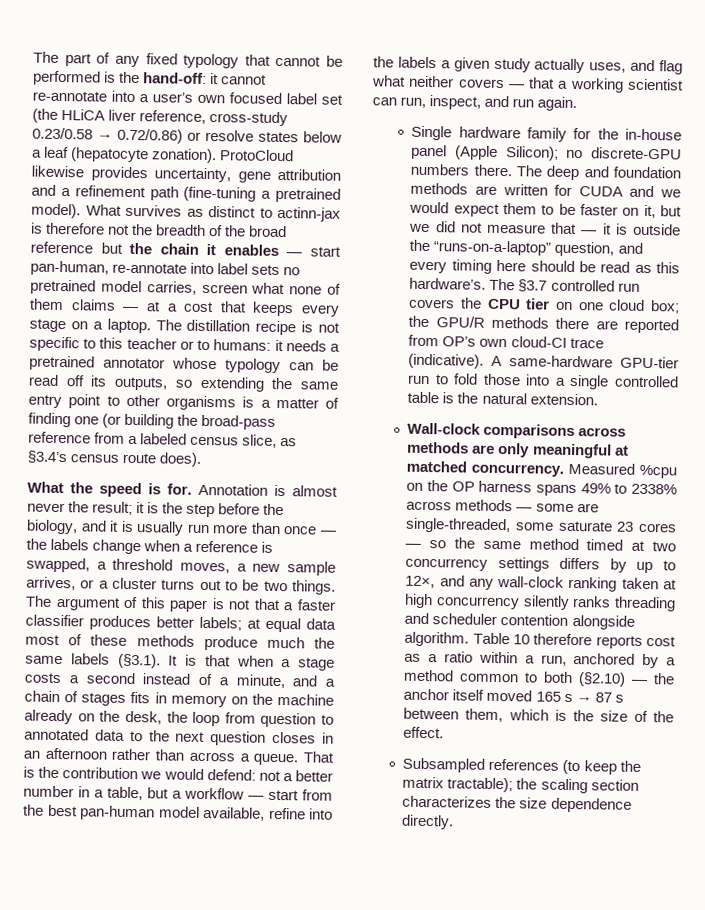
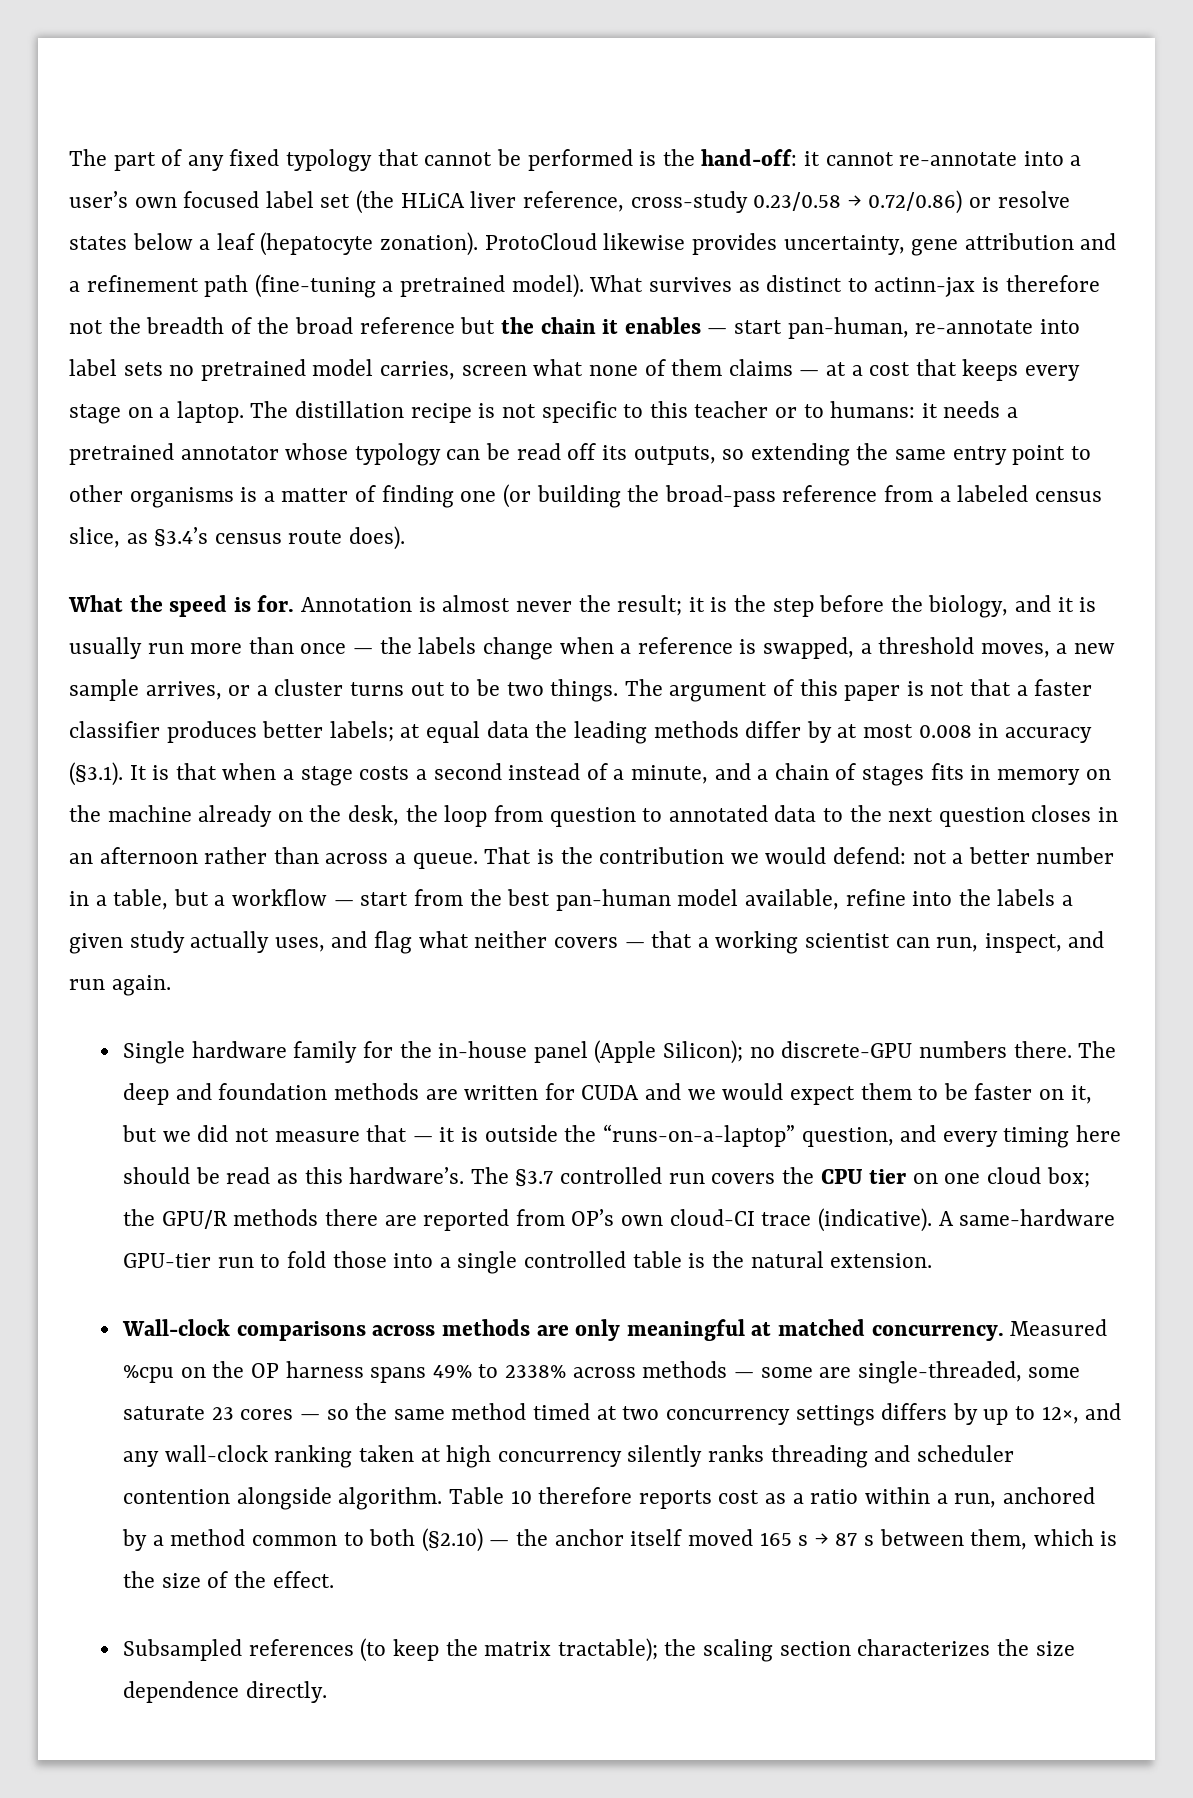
[25,634,335,651] [25,653,110,665] most of these methods produce much the same labels -> [535,721,1092,744] the leading methods differ by at most 0.008 in accuracy

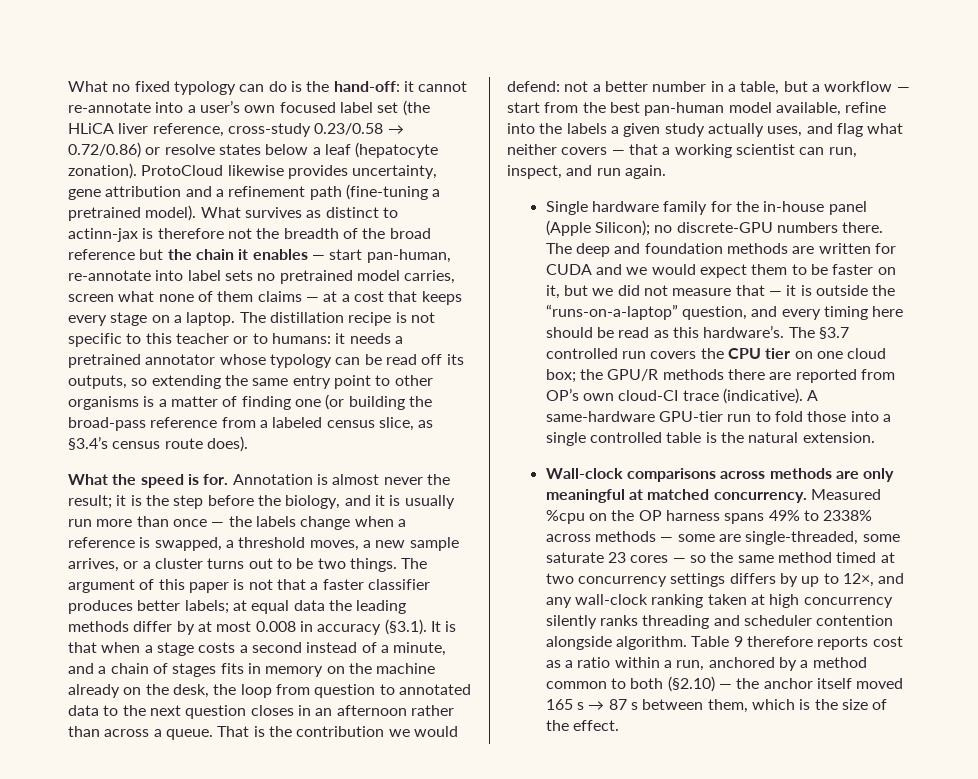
[69,149,633,172] The part of any fixed typology that cannot be performed -> [68,81,287,95] What no fixed typology can do
[510,1490,532,1504] 10 -> [733,636,743,647] 9
[123,1638,1075,1662] [123,1681,327,1703] // Subsampled references (to keep the matrix tractable); the scaling section characterizes the size dependence directly. -> (620, 725) none

